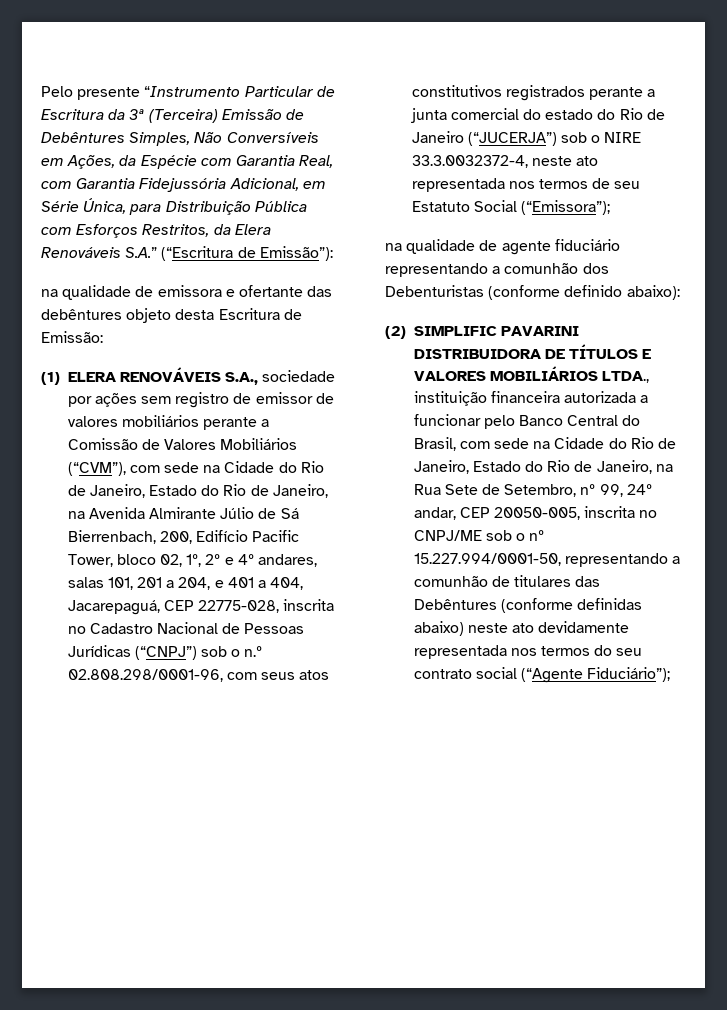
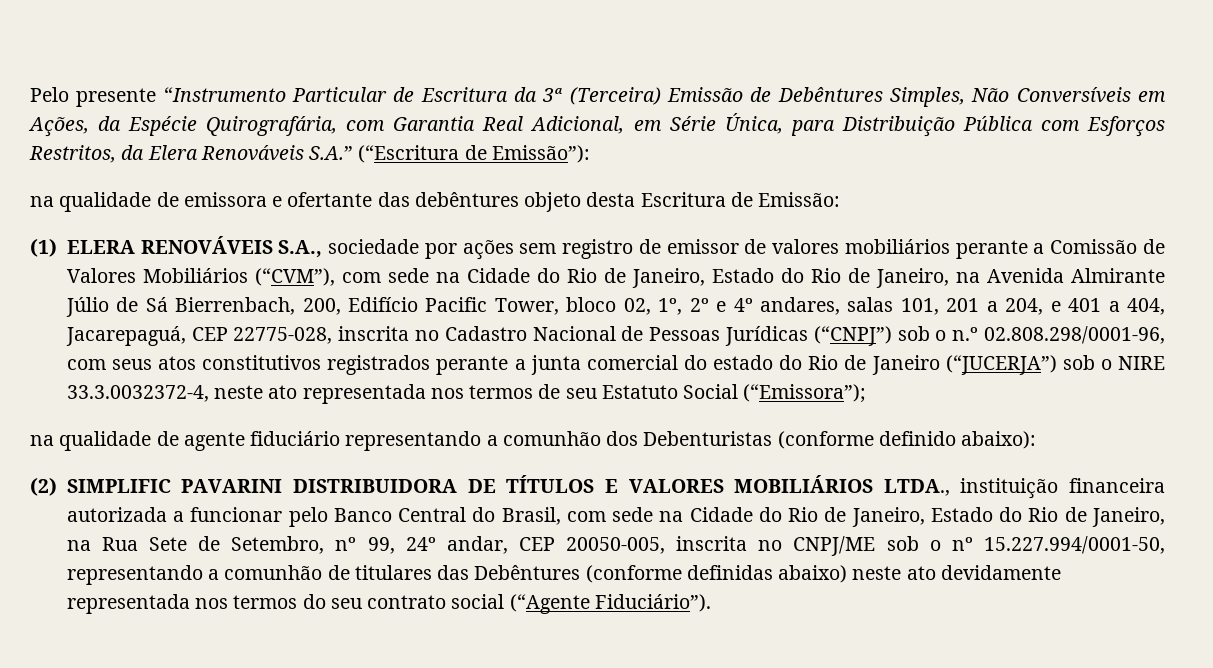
[200,155,334,168] [41,178,227,192] com Garantia Real, com Garantia Fidejussória -> [206,116,524,136] Quirografária, com Garantia Real
[587,667,671,682] Fiduciário”); -> [594,594,711,612] Fiduciário”).

